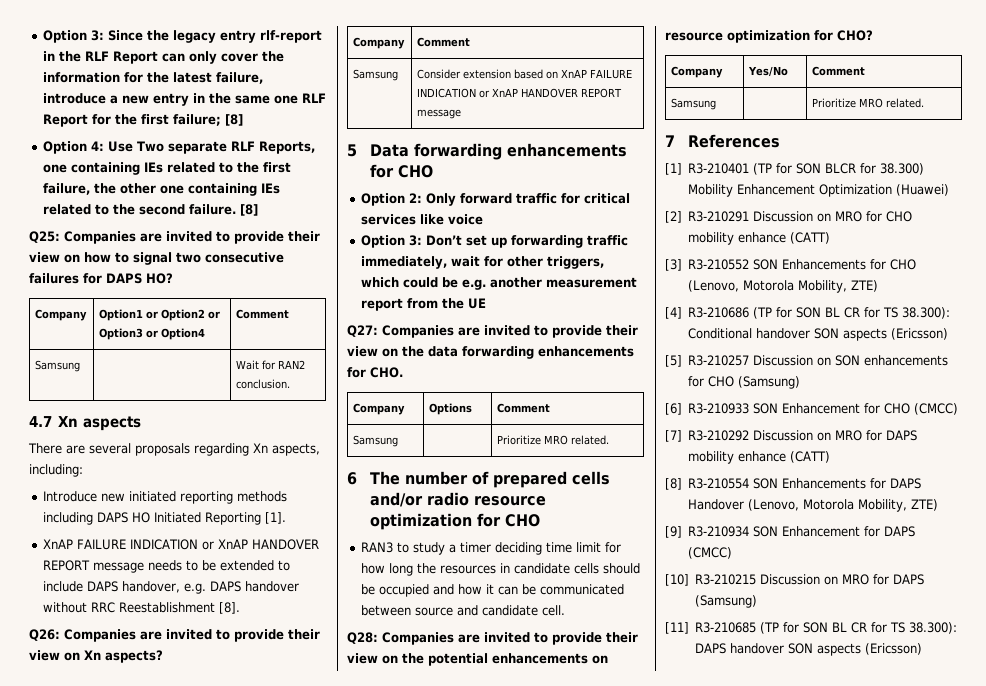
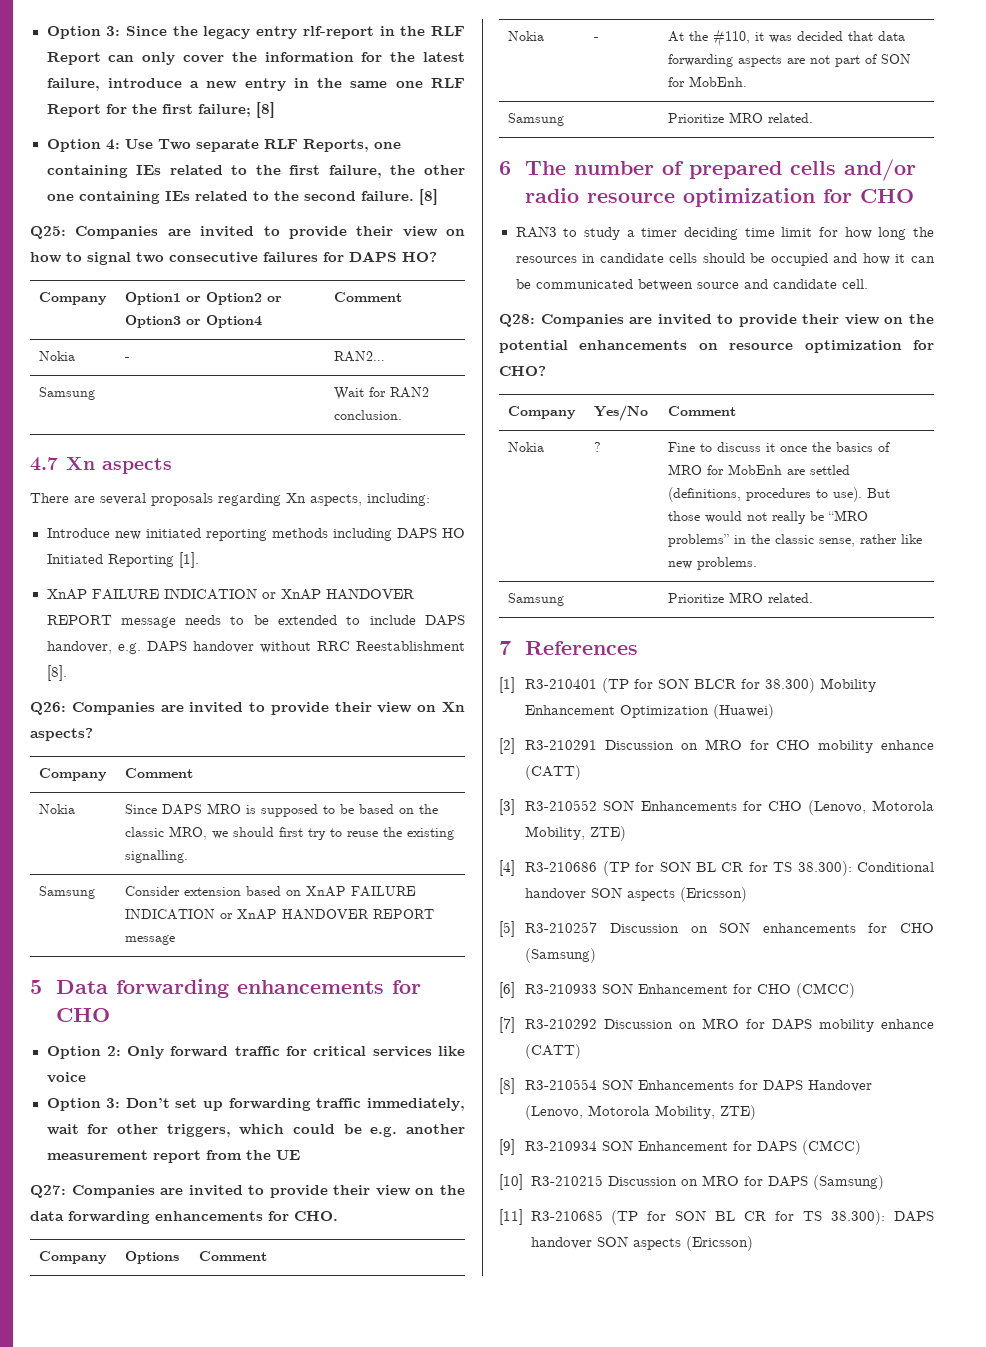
(290, 314) none -> [39,351,76,361] [125,357,131,361] [334,351,386,362] // Nokia | - | RAN2…
(471, 42) none -> [39,804,76,814] [125,803,439,817] [125,826,455,840] [125,850,189,863] // Nokia | Since DAPS MRO is supposed to be based on the classic MRO, we should first try to reuse the existing signalling.
(551, 408) none -> [508,31,545,41] [594,37,600,41] [668,29,906,47] [668,54,912,67] [668,76,748,87] // Nokia | - | At the #110, it was decided that data forwarding aspects are not part of SON for MobEnh.
(866, 71) none -> [508,442,545,452] [594,442,602,452] [668,442,891,452] [668,464,851,475] [668,487,891,502] [668,510,869,524] [668,534,923,547] [668,557,758,570] // Nokia | ? | Fine to discuss it once the basics of MRO for MobEnh are settled (definitions, procedures to use). But those would not really be “MRO problems” in the classic sense, rather like new problems.

